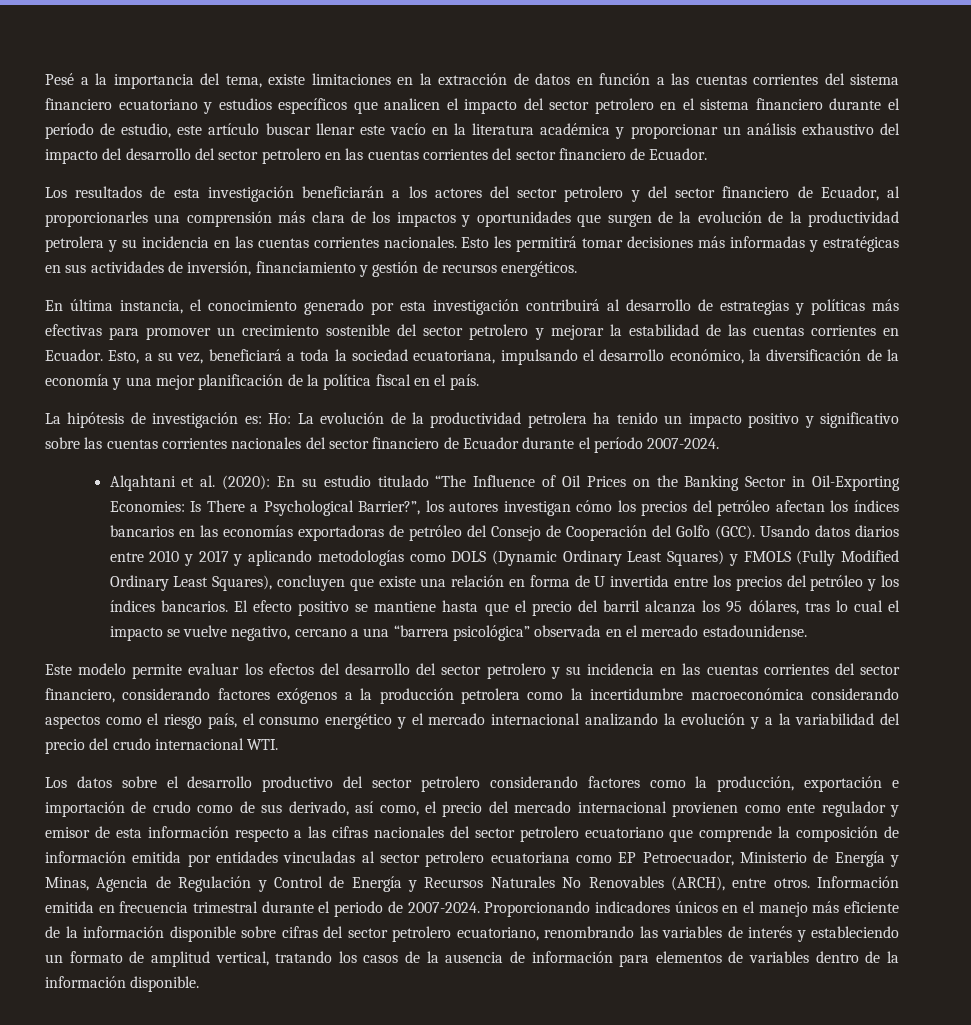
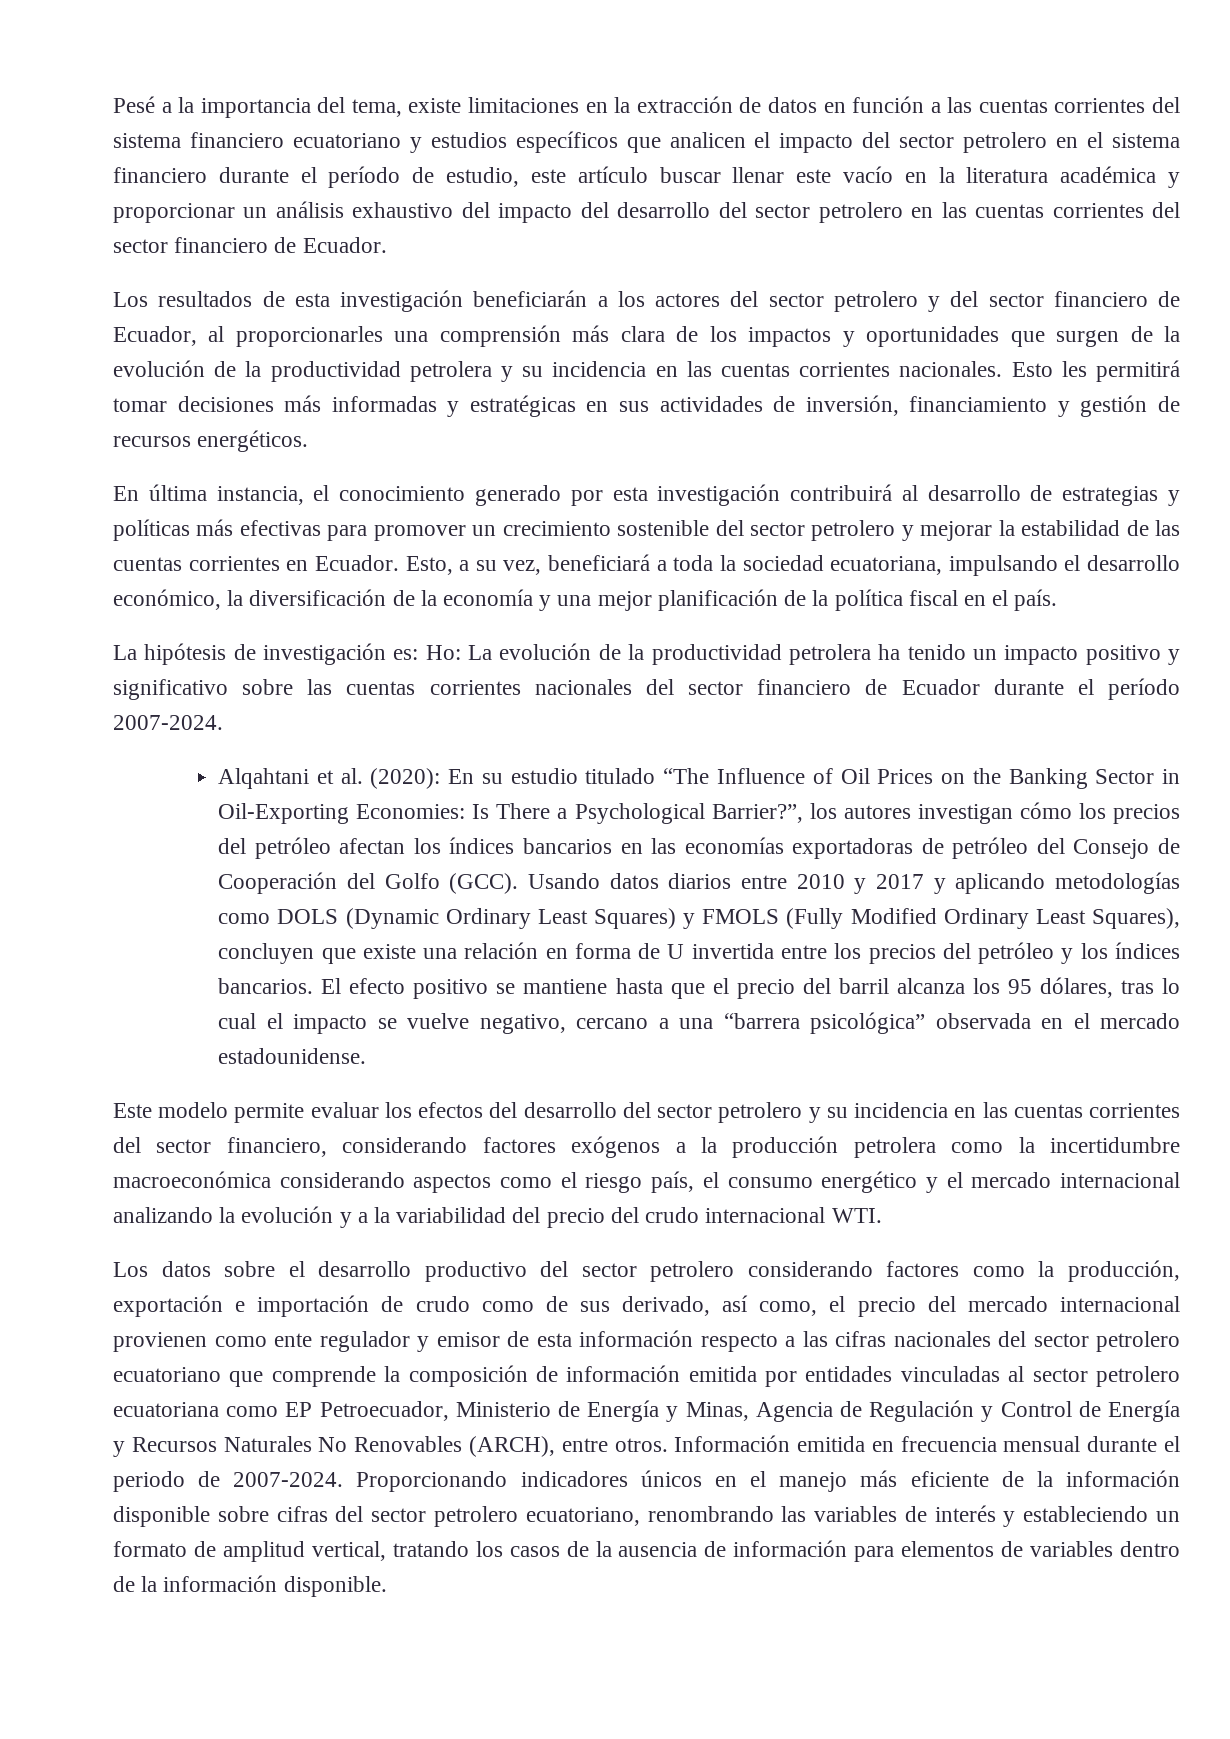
[193,901,259,913] trimestral -> [1003,1436,1081,1452] mensual

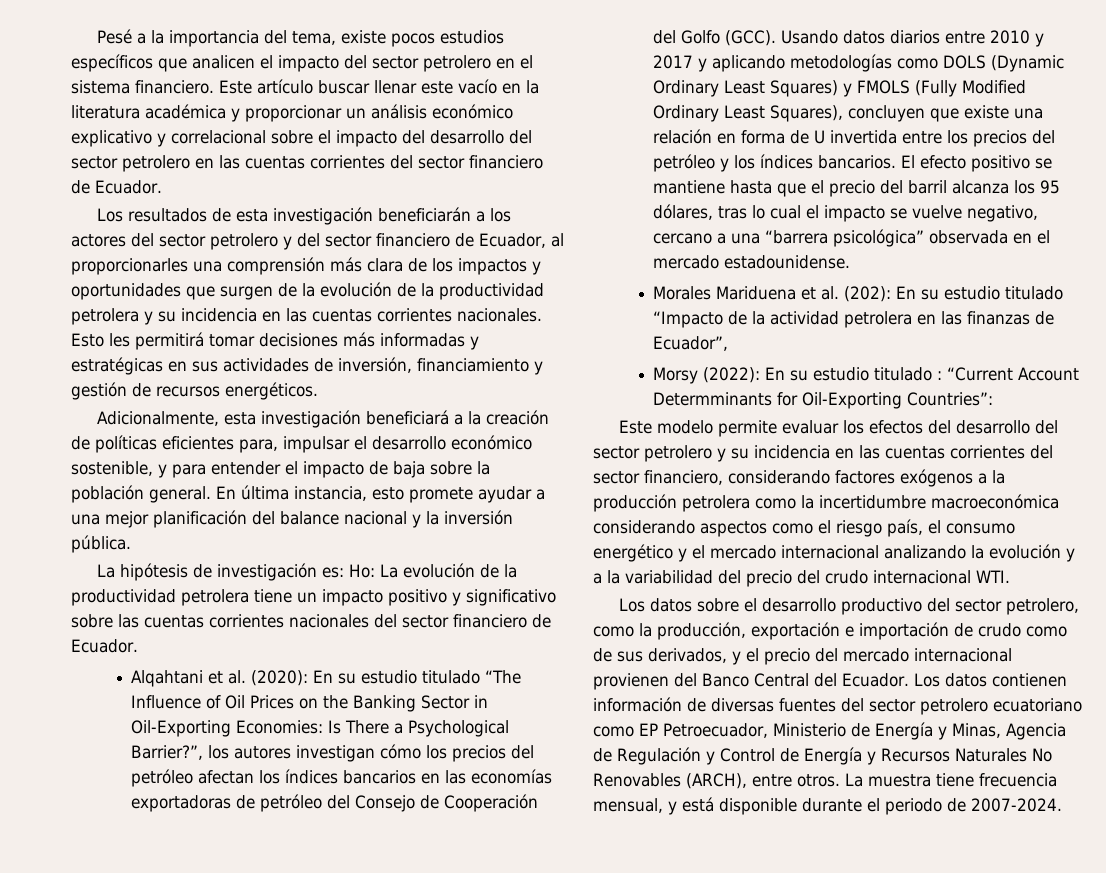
[468,96,1180,113] [113,132,422,153] limitaciones en la extracción de datos en función a las cuentas corrientes del sistema financiero ecuatoriano y -> [390,33,435,47] pocos
[113,166,566,188] financiero durante el período de estudio, este -> [135,80,252,94] financiero. Este
[352,202,490,218] exhaustivo del -> [432,104,513,119] [71,130,331,147] económico explicativo y correlacional sobre el
[113,484,1181,506] [113,519,1180,541] [113,554,1180,576] [113,589,1058,611] En última instancia, el conocimiento generado por esta investigación contribuirá al desarrollo de estrategias y políticas más efectivas para promover un crecimiento sostenible del sector petrolero y mejorar la estabilidad de las cuentas corrientes en Ecuador. Esto, a su vez, beneficiará a toda la sociedad ecuatoriana, impulsando el desarrollo económico, la diversificación de la economía y una mejor planificación de la política fiscal en el país. -> [96,410,549,428] [71,435,532,453] [71,461,490,478] [71,485,545,503] [71,510,513,528] [71,535,131,553] Adicionalmente, esta investigación beneficiará a la creación de políticas eficientes para, impulsar el desarrollo económico sostenible, y para entender el impacto de baja sobre la población general. En última instancia, esto promete ayudar a una mejor planificación del balance nacional y la inversión pública.
[878,644,966,660] ha tenido -> [254,589,292,603] tiene
[901,678,1181,700] [113,715,223,730] Ecuador durante el período 2007-2024. -> [71,639,138,653] Ecuador.
(367, 1056) none -> [653,286,1064,302] [653,311,1055,328] [653,336,729,351] [653,367,1080,384] [653,392,994,409] // Morales Mariduena et al. (202): En su estudio titulado “Impacto de la actividad petrolera en las finanzas de Ecuador”, // Morsy (2022): En su estudio titulado : “Current Account Determminants for Oil-Exporting Countries”:
[650,1261,960,1282] petrolero considerando factores -> [1005,598,1079,615] petrolero,
[622,1295,818,1316] derivado, así como, -> [648,648,741,665] derivados, y
[214,1330,1180,1352] [113,1365,1180,1387] [113,1402,219,1417] como ente regulador y emisor de esta información respecto a las cifras nacionales del sector petrolero ecuatoriano que comprende la composición de información emitida por entidades vinculadas al sector petrolero ecuatoriana -> [674,673,1067,687] [593,697,1082,715] del Banco Central del Ecuador. Los datos contienen información de diversas fuentes del sector petrolero ecuatoriano
[674,1435,1081,1452] Información emitida en frecuencia mensual -> [844,773,1057,787] [593,797,797,815] La muestra tiene frecuencia mensual, y está disponible
[356,1470,1181,1492] [113,1505,1181,1527] [113,1540,1180,1562] [113,1575,387,1597] Proporcionando indicadores únicos en el manejo más eficiente de la información disponible sobre cifras del sector petrolero ecuatoriano, renombrando las variables de interés y estableciendo un formato de amplitud vertical, tratando los casos de la ausencia de información para elementos de variables dentro de la información disponible. -> (1062, 805) none

